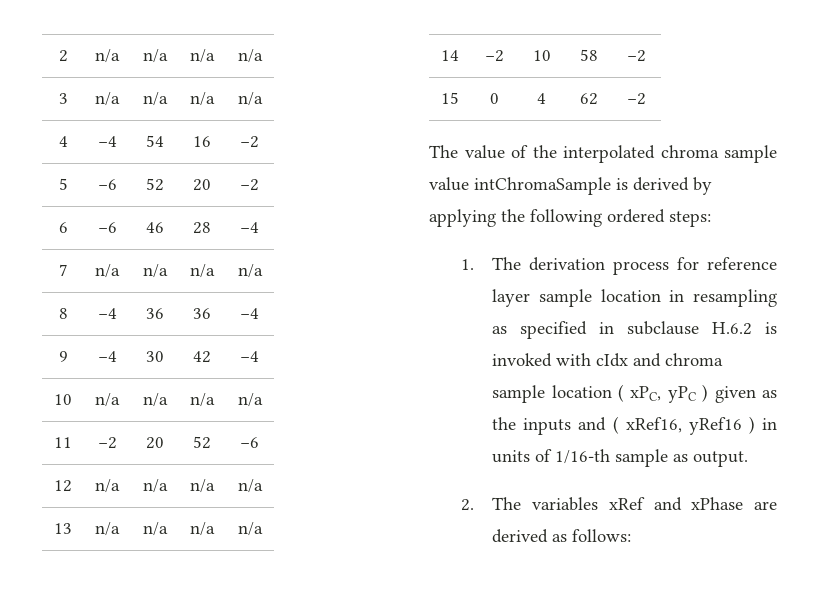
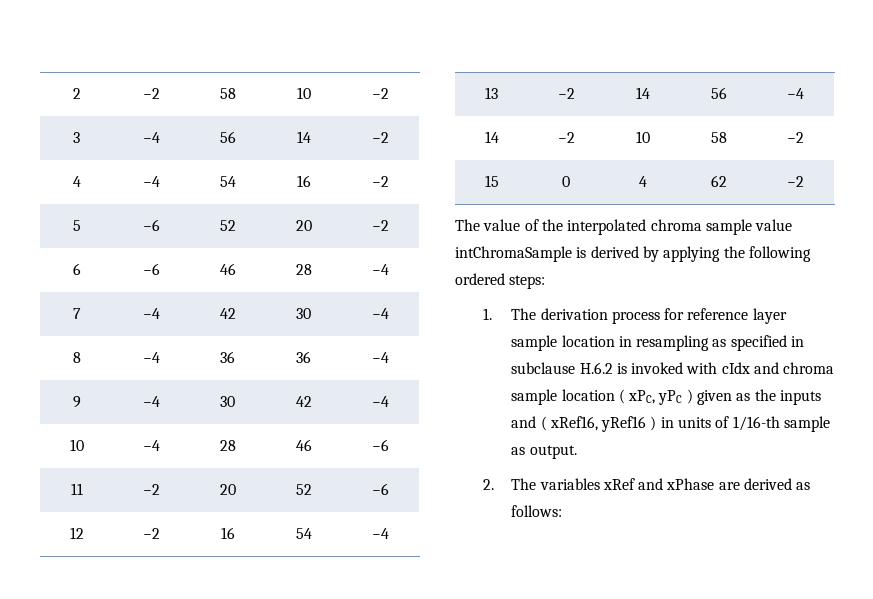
[95,49,120,63] [142,49,168,63] [190,49,215,63] [237,49,263,63] [58,93,68,104] [95,92,120,106] [142,92,168,106] [190,92,215,106] [237,92,263,106] n/a | n/a | n/a | n/a // 3 | n/a | n/a | n/a | n/a -> [142,88,160,99] [219,88,236,99] [296,87,311,99] [372,88,389,99] [73,132,80,143] [142,132,160,143] [219,131,236,143] [296,131,311,143] [372,132,389,143] −2 | 58 | 10 | −2 // 3 | −4 | 56 | 14 | −2
[95,264,120,278] [142,264,168,278] [190,264,215,278] [237,264,263,278] n/a | n/a | n/a | n/a -> [142,308,160,319] [219,308,236,319] [296,308,311,319] [372,308,389,319] −4 | 42 | 30 | −4
[95,393,120,407] [142,393,168,407] [190,393,215,407] [237,393,263,407] n/a | n/a | n/a | n/a -> [142,440,160,451] [219,440,236,451] [295,439,312,451] [372,439,389,451] −4 | 28 | 46 | −6
[95,479,120,493] [142,479,168,493] [190,479,215,493] [237,479,263,493] [54,523,72,534] [95,522,120,536] [142,522,168,536] [190,522,215,536] [237,522,263,536] n/a | n/a | n/a | n/a // 13 | n/a | n/a | n/a | n/a -> [142,528,160,539] [220,527,235,539] [295,528,312,539] [372,528,389,539] [485,87,498,99] [557,88,575,99] [635,87,650,99] [710,87,727,99] [787,88,804,99] −2 | 16 | 54 | −4 // 13 | −2 | 14 | 56 | −4

